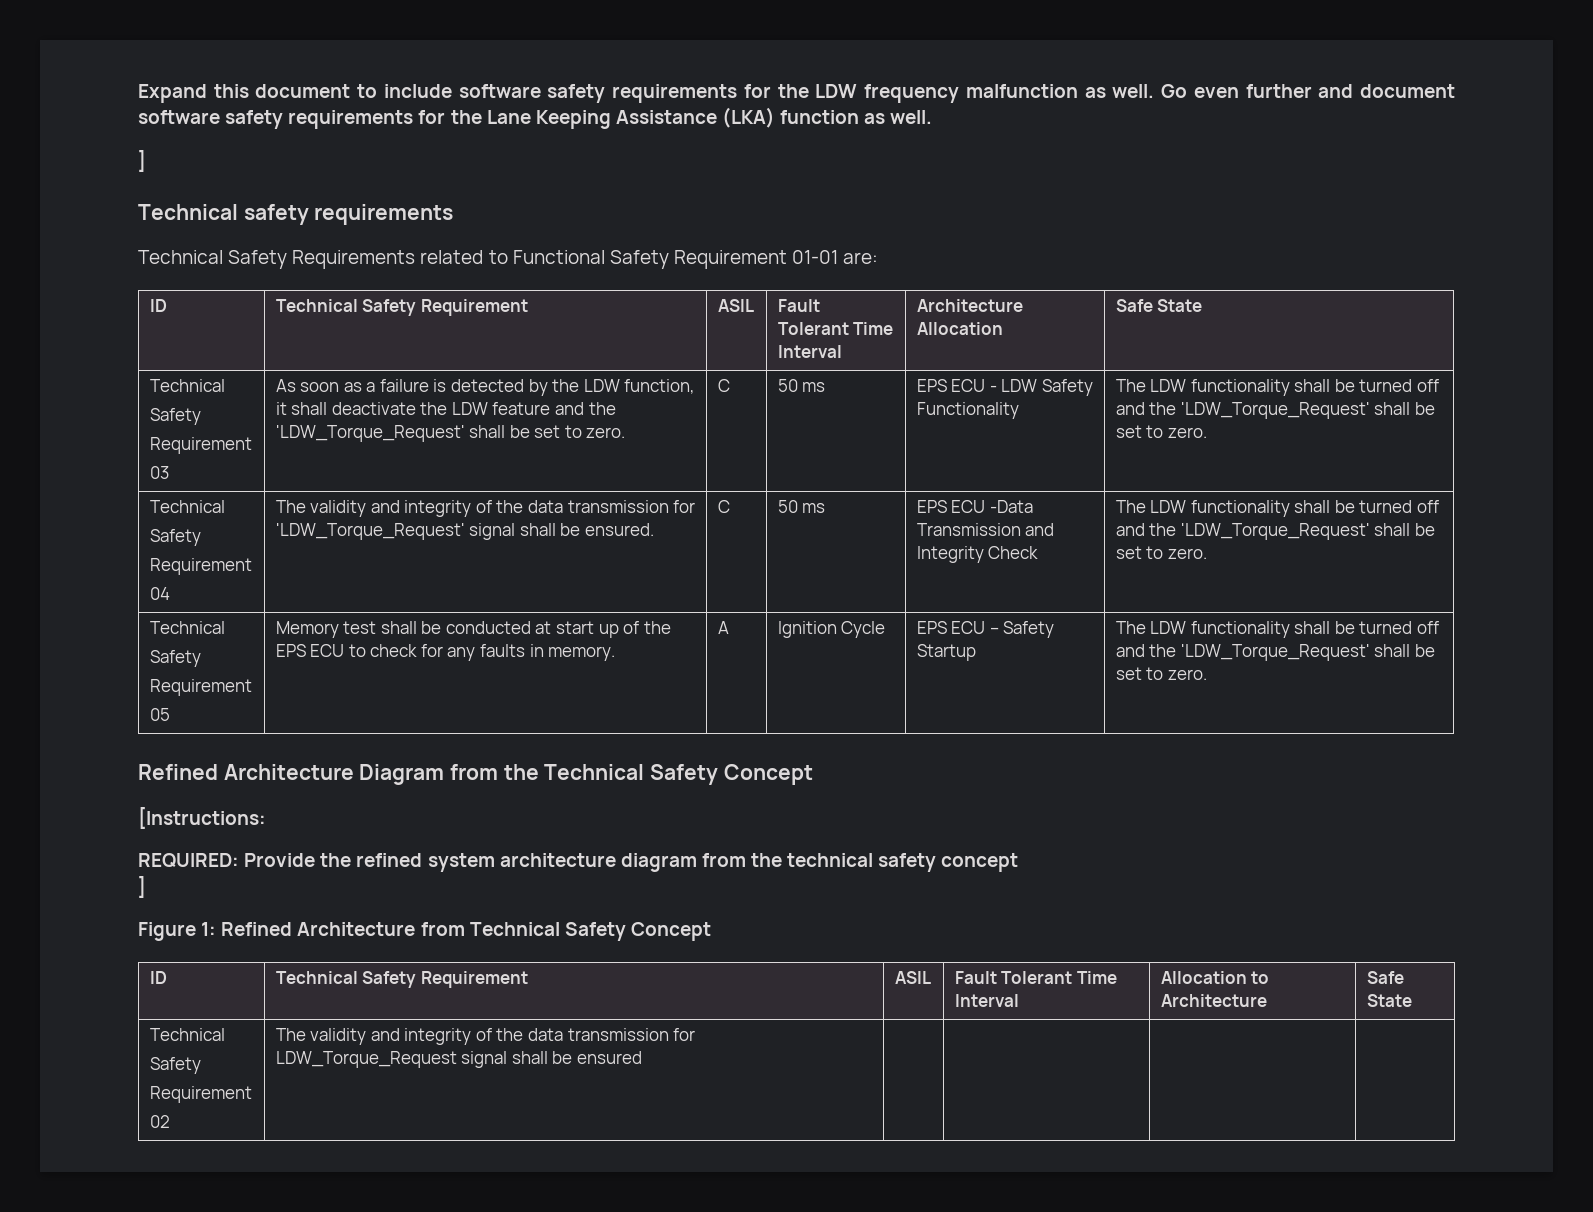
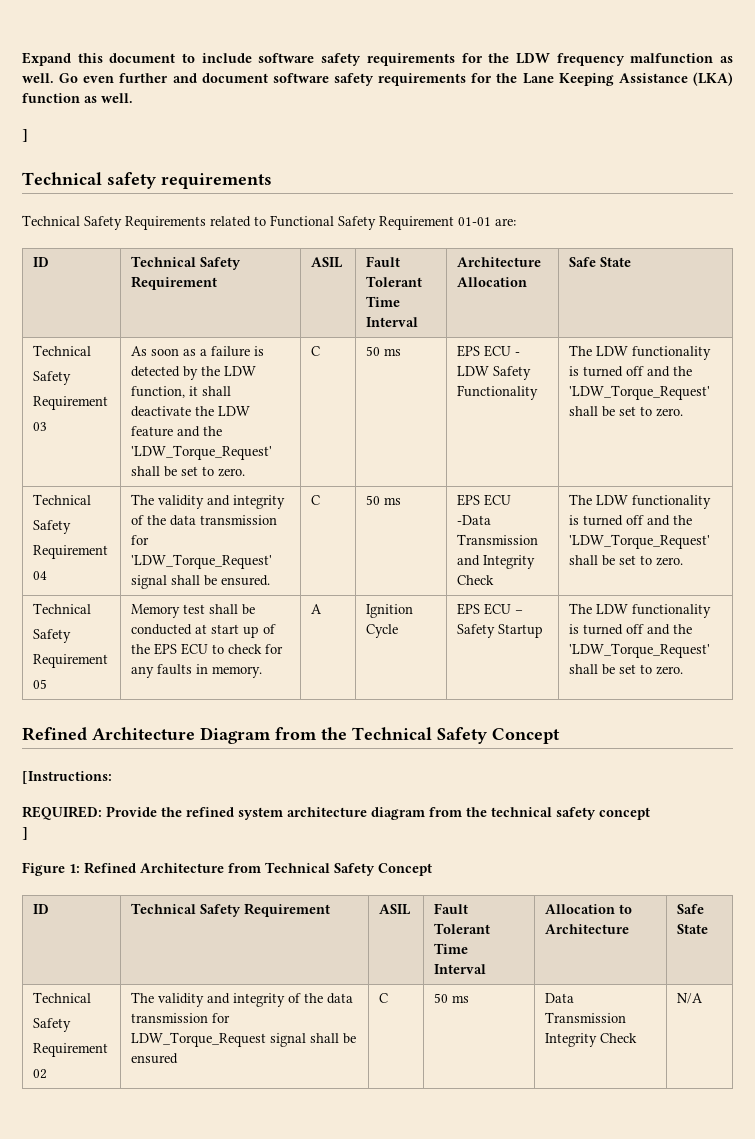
[1294,379,1355,392] shall be -> [569,366,580,376] is
[1294,500,1355,513] shall be -> [569,515,580,525] is
[1294,621,1355,634] shall be -> [569,624,580,634] is
(642, 1057) | | | -> [379,993,389,1003] [434,993,470,1003] [545,993,575,1003] [545,1012,627,1023] [545,1033,638,1047] [677,993,704,1004] C | 50 ms | Data Transmission Integrity Check | N/A

